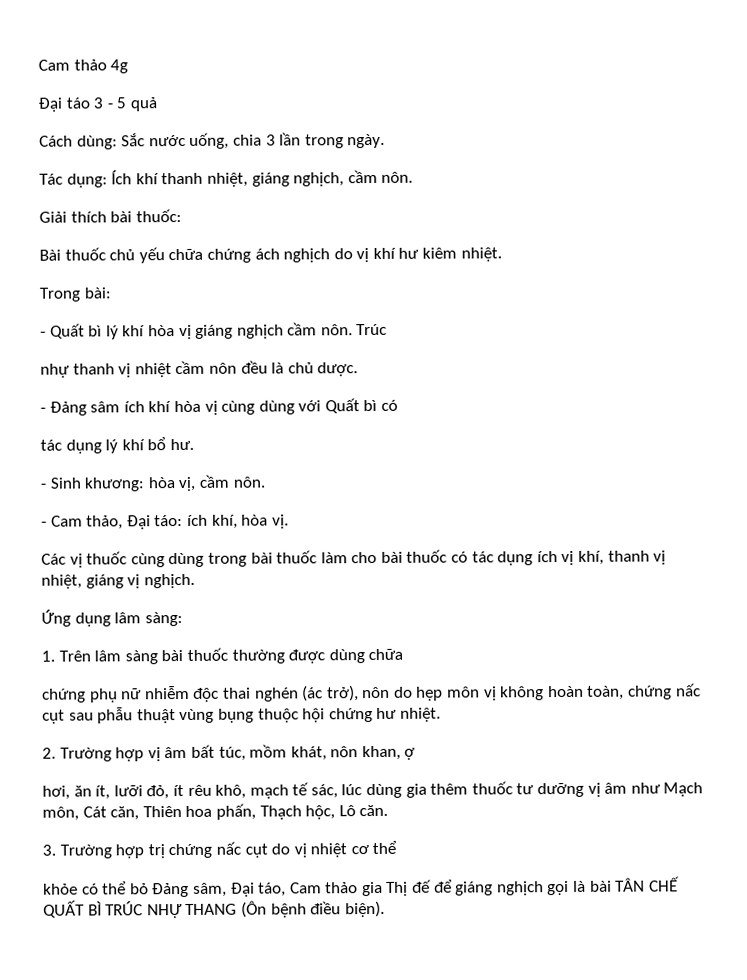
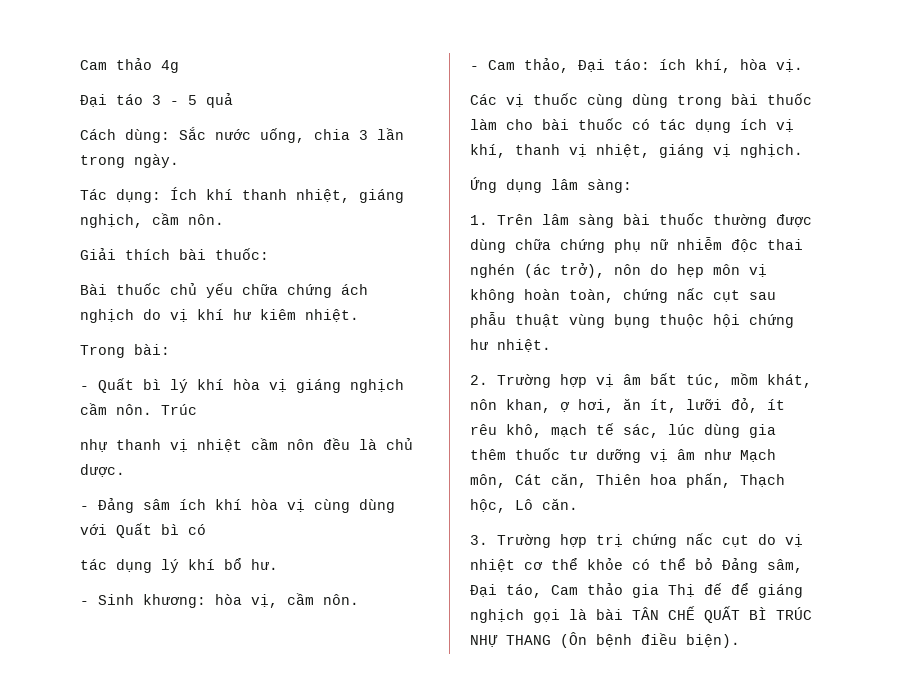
(404, 654) // -> (551, 244) none
(416, 753) // -> (570, 407) none
(398, 847) // -> (578, 564) none

